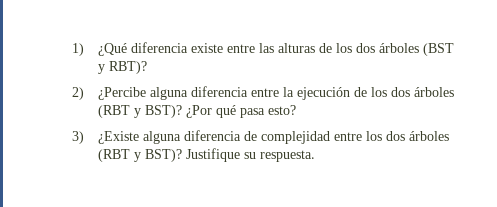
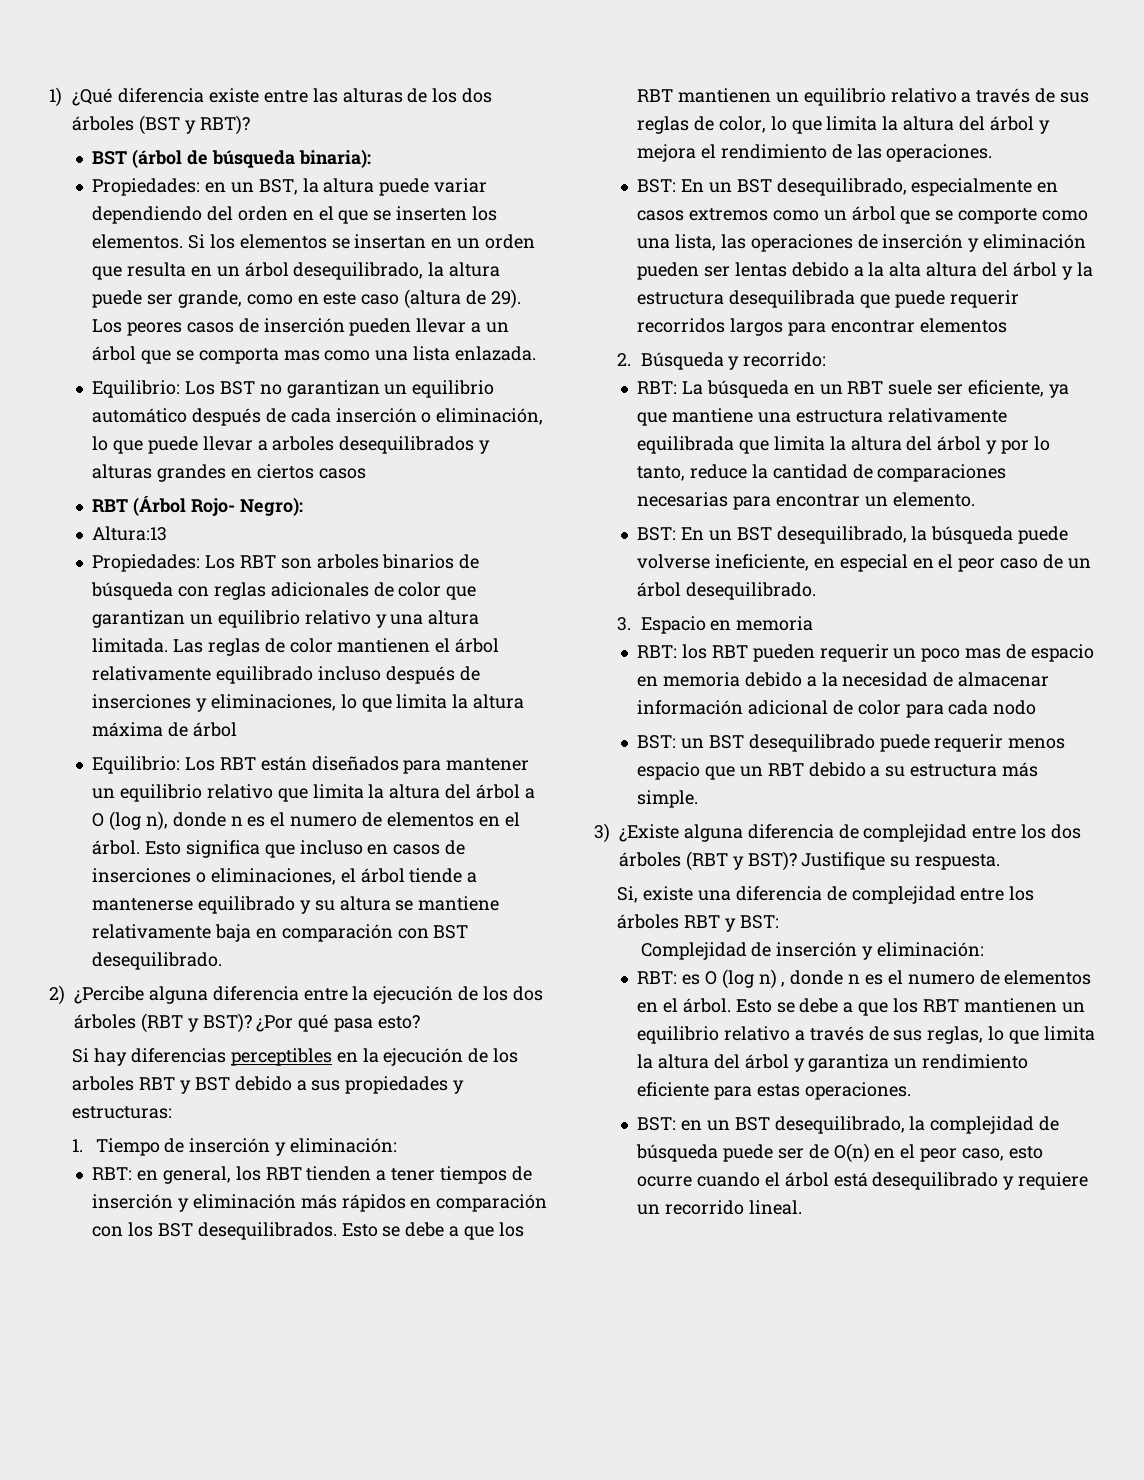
(147, 67) none -> [92,149,371,168] [92,178,488,196] [92,206,497,224] [92,234,535,249] [92,262,501,280] [92,289,521,309] [92,318,509,336] [92,346,536,364] [92,380,495,398] [92,408,544,426] [92,436,491,454] [92,464,366,482] [92,495,303,516] [92,526,168,541] [92,554,480,572] [91,582,477,600] [92,610,480,628] [92,638,500,656] [92,666,480,684] [92,694,525,712] [92,722,237,737] [92,756,530,774] [92,784,535,802] [92,811,520,831] [92,840,466,858] [92,868,478,885] [92,896,500,914] [92,924,469,942] [92,952,223,970] // BST (árbol de búsqueda binaria): // Propiedades: en un BST, la altura puede variar dependiendo del orden en el que se inserten los elementos. Si los elementos se insertan en un orden que resulta en un árbol desequilibrado, la altura puede ser grande, como en este caso (altura de 29). Los peores casos de inserción pueden llevar a un árbol que se comporta mas como una lista enlazada. // Equilibrio: Los BST no garantizan un equilibrio automático después de cada inserción o eliminación, lo que puede llevar a arboles desequilibrados y alturas grandes en ciertos casos // RBT (Árbol Rojo- Negro): // Altura:13 // Propiedades: Los RBT son arboles binarios de búsqueda con reglas adicionales de color que garantizan un equilibrio relativo y una altura limitada. Las reglas de color mantienen el árbol relativamente equilibrado incluso después de inserciones y eliminaciones, lo que limita la altura máxima de árbol // Equilibrio: Los RBT están diseñados para mantener un equilibrio relativo que limita la altura del árbol a O (log n), donde n es el numero de elementos en el árbol. Esto significa que incluso en casos de inserciones o eliminaciones, el árbol tiende a mantenerse equilibrado y su altura se mantiene relativamente baja en comparación con BST desequilibrado.
(296, 110) none -> [72,1048,519,1066] [72,1076,465,1094] [72,1106,173,1119] [72,1138,397,1156] [92,1166,532,1184] [92,1194,548,1212] [92,1222,524,1240] [637,88,1089,106] [637,116,1050,134] [637,144,993,162] [637,178,1059,196] [637,206,1088,224] [637,234,1087,252] [637,262,1093,280] [637,290,1019,308] [637,318,1007,336] [617,352,827,370] [637,380,1069,398] [637,408,1007,426] [637,436,1050,454] [637,464,1007,482] [637,492,975,510] [637,526,1069,544] [637,554,1091,572] [637,582,816,600] [617,616,814,634] [637,644,1094,662] [637,672,1050,687] [637,700,1037,718] [637,734,1066,752] [637,762,1038,780] [637,790,699,808] // Si hay diferencias perceptibles en la ejecución de los arboles RBT y BST debido a sus propiedades y estructuras: // 1. Tiempo de inserción y eliminación: // RBT: en general, los RBT tienden a tener tiempos de inserción y eliminación más rápidos en comparación con los BST desequilibrados. Esto se debe a que los RBT mantienen un equilibrio relativo a través de sus reglas de color, lo que limita la altura del árbol y mejora el rendimiento de las operaciones. // BST: En un BST desequilibrado, especialmente en casos extremos como un árbol que se comporte como una lista, las operaciones de inserción y eliminación pueden ser lentas debido a la alta altura del árbol y la estructura desequilibrada que puede requerir recorridos largos para encontrar elementos // 2. Búsqueda y recorrido: // RBT: La búsqueda en un RBT suele ser eficiente, ya que mantiene una estructura relativamente equilibrada que limita la altura del árbol y por lo tanto, reduce la cantidad de comparaciones necesarias para encontrar un elemento. // BST: En un BST desequilibrado, la búsqueda puede volverse ineficiente, en especial en el peor caso de un árbol desequilibrado. // 3. Espacio en memoria // RBT: los RBT pueden requerir un poco mas de espacio en memoria debido a la necesidad de almacenar información adicional de color para cada nodo // BST: un BST desequilibrado puede requerir menos espacio que un RBT debido a su estructura más simple.
(315, 156) none -> [617,886,1035,904] [617,914,779,932] [640,942,984,960] [637,969,1092,989] [637,998,1085,1016] [637,1026,1095,1044] [637,1054,1029,1072] [637,1082,911,1100] [637,1116,1060,1134] [636,1143,1043,1163] [637,1172,1089,1190] [637,1200,802,1215] // Si, existe una diferencia de complejidad entre los árboles RBT y BST: // Complejidad de inserción y eliminación: // RBT: es O (log n) , donde n es el numero de elementos en el árbol. Esto se debe a que los RBT mantienen un equilibrio relativo a través de sus reglas, lo que limita la altura del árbol y garantiza un rendimiento eficiente para estas operaciones. // BST: en un BST desequilibrado, la complejidad de búsqueda puede ser de O(n) en el peor caso, esto ocurre cuando el árbol está desequilibrado y requiere un recorrido lineal.

